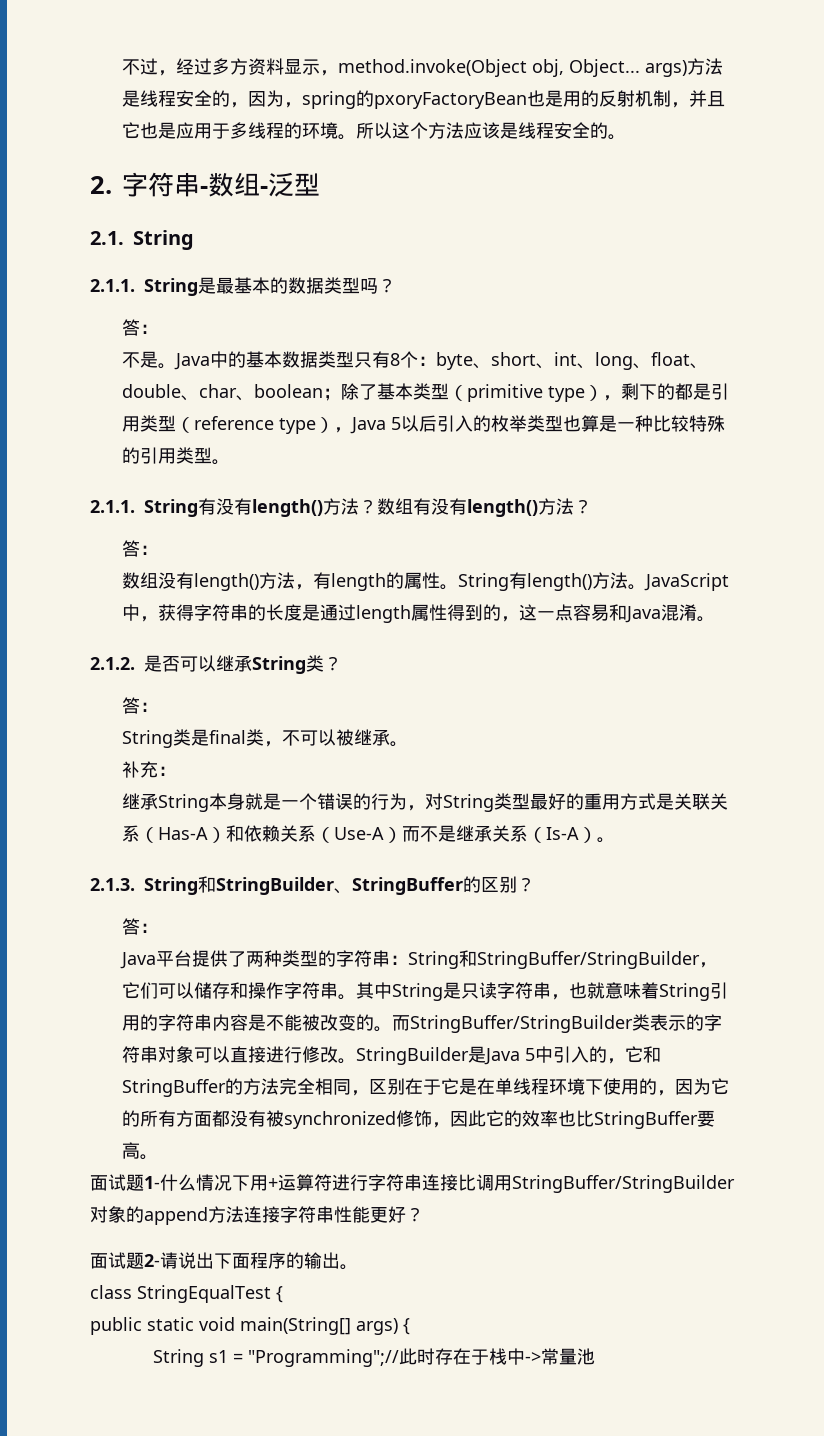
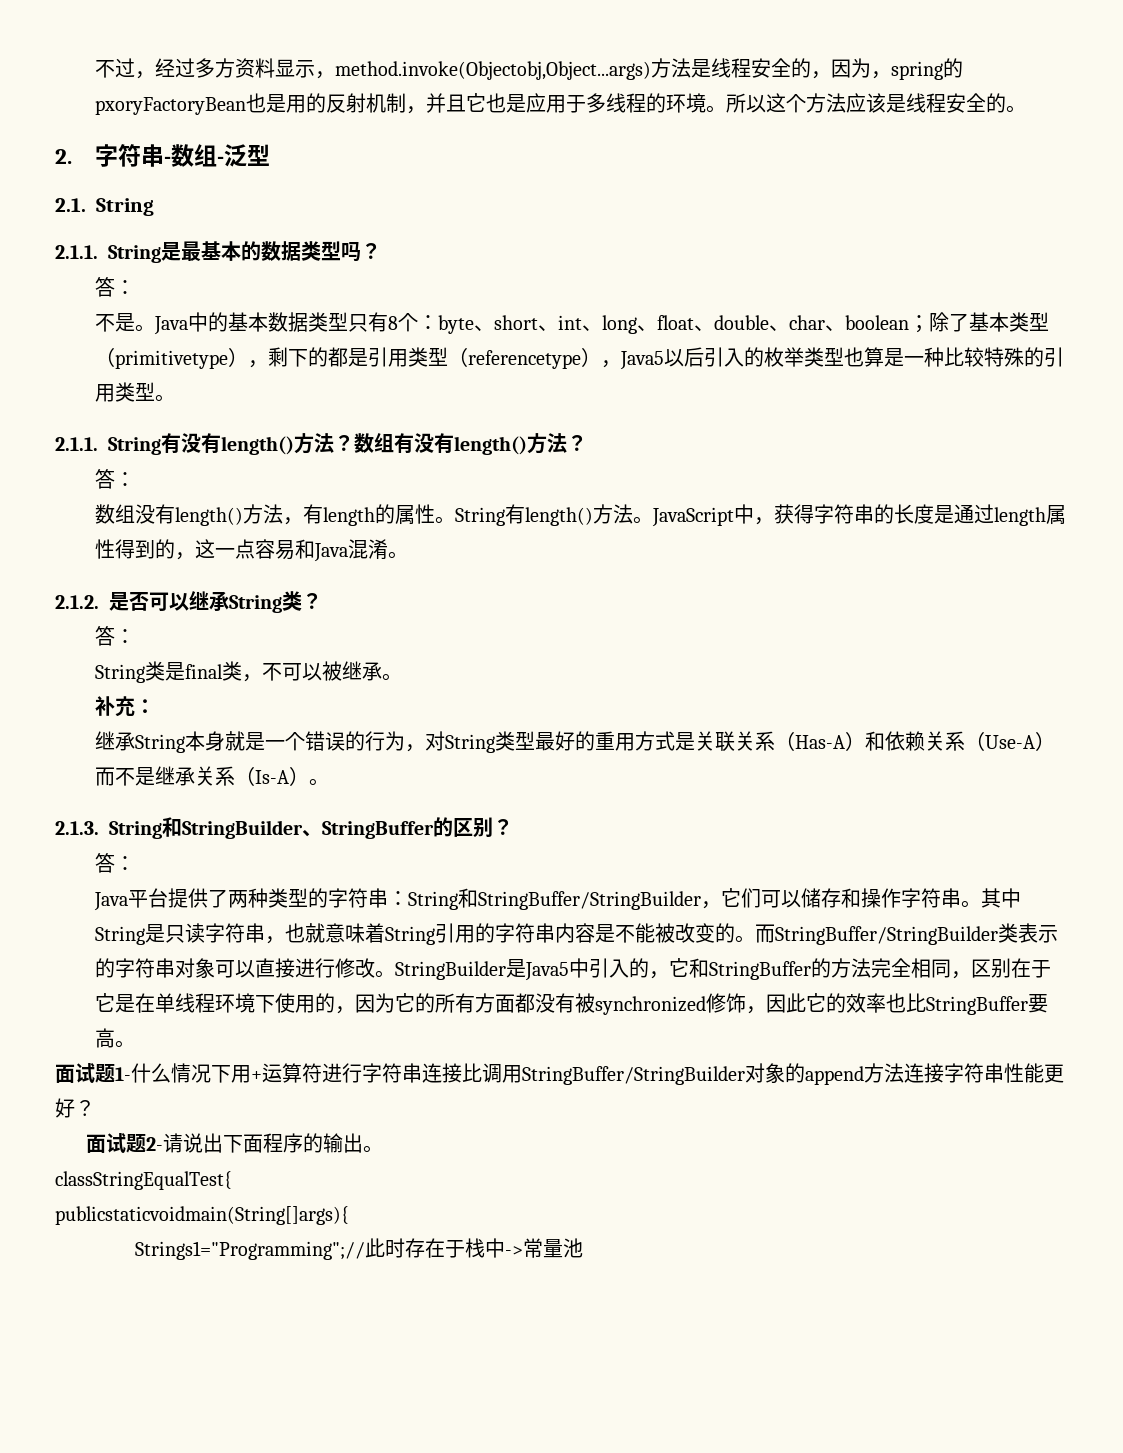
[337,59,687,77] method.invoke(Object obj, Object... args) -> [334,61,651,80] method.invoke(Objectobj,Object...args)
[466,384,585,402] primitive type -> [114,350,228,369] primitivetype
[193,416,401,434] reference type），Java 5 -> [467,347,664,370] referencetype），Java5
[483,1048,535,1065] Java 5 -> [524,962,569,981] Java5
[90,1285,283,1303] [90,1317,410,1335] [153,1349,400,1367] class StringEqualTest { // public static void main(String[] args) { // String s1 = "Programming";// -> [55,1171,232,1190] [55,1206,349,1225] [134,1241,365,1260] classStringEqualTest{ // publicstaticvoidmain(String[]args){ // Strings1="Programming";//

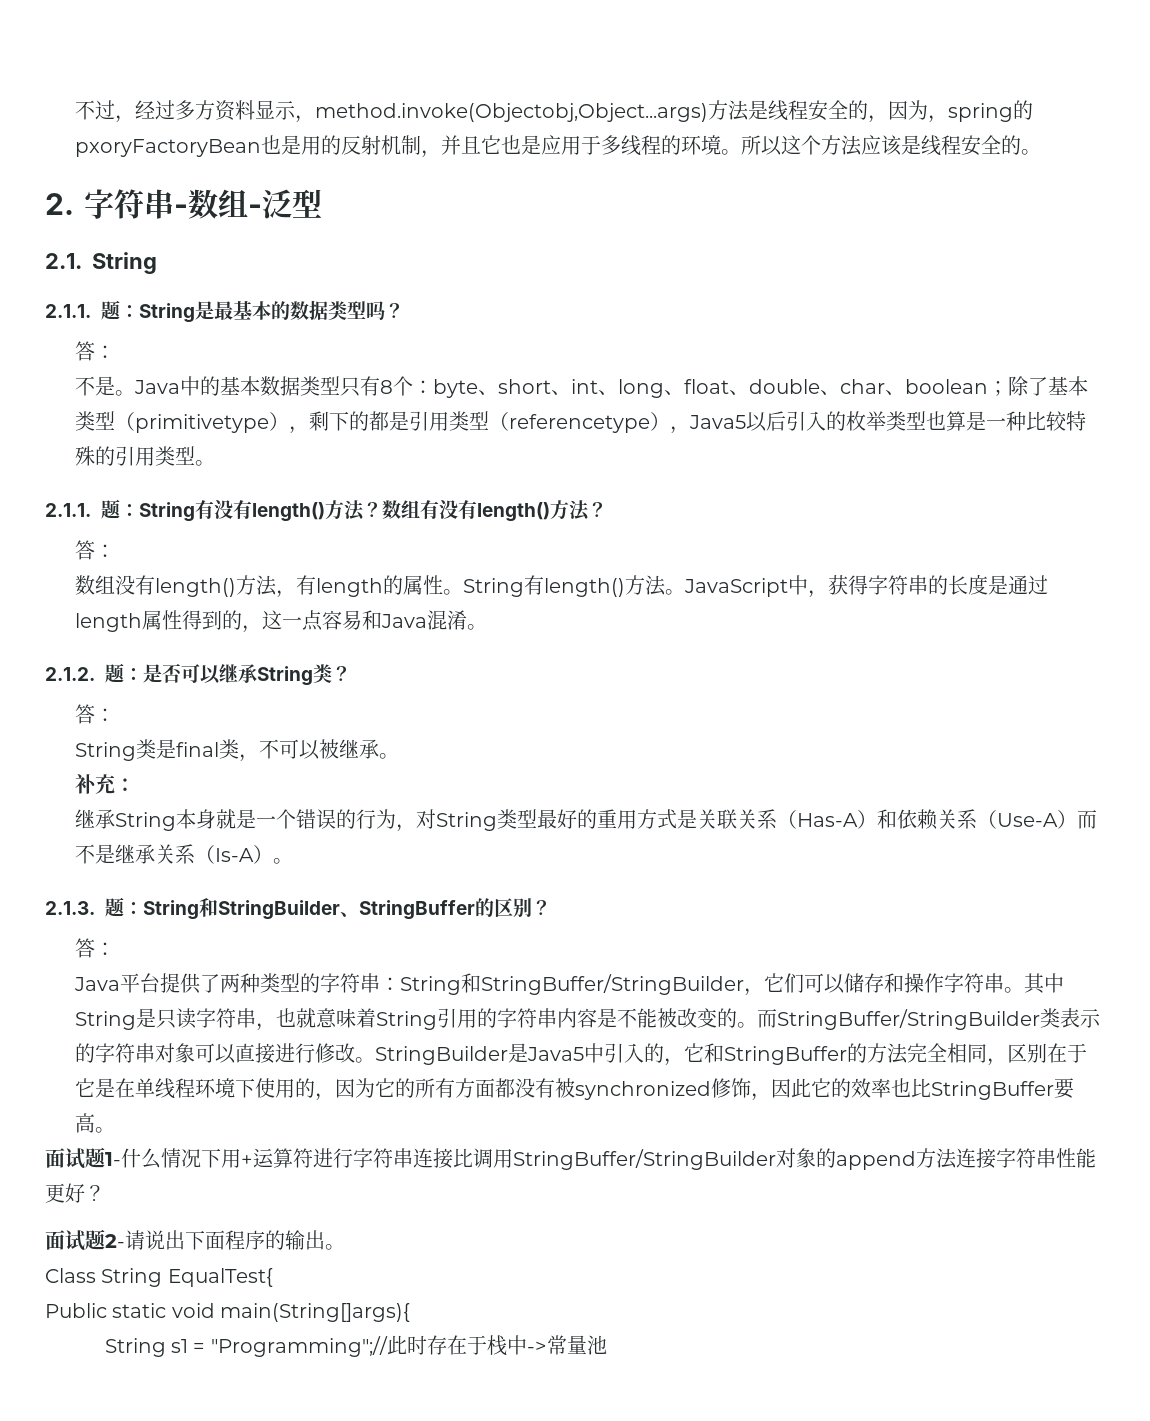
(98, 252) none -> [101,300,139,320] 题：
(98, 444) none -> [101,499,139,519] 题：
(99, 602) none -> [105,663,143,683] 题：
(99, 828) none -> [105,897,143,917] 题：
[55,1171,232,1190] [55,1206,349,1225] [134,1241,365,1260] classStringEqualTest{ // publicstaticvoidmain(String[]args){ // Strings1="Programming";// -> [45,1268,273,1287] [45,1303,411,1322] [104,1336,388,1357] Class String EqualTest{ // Public static void main(String[]args){ // String s1 = "Programming";//

